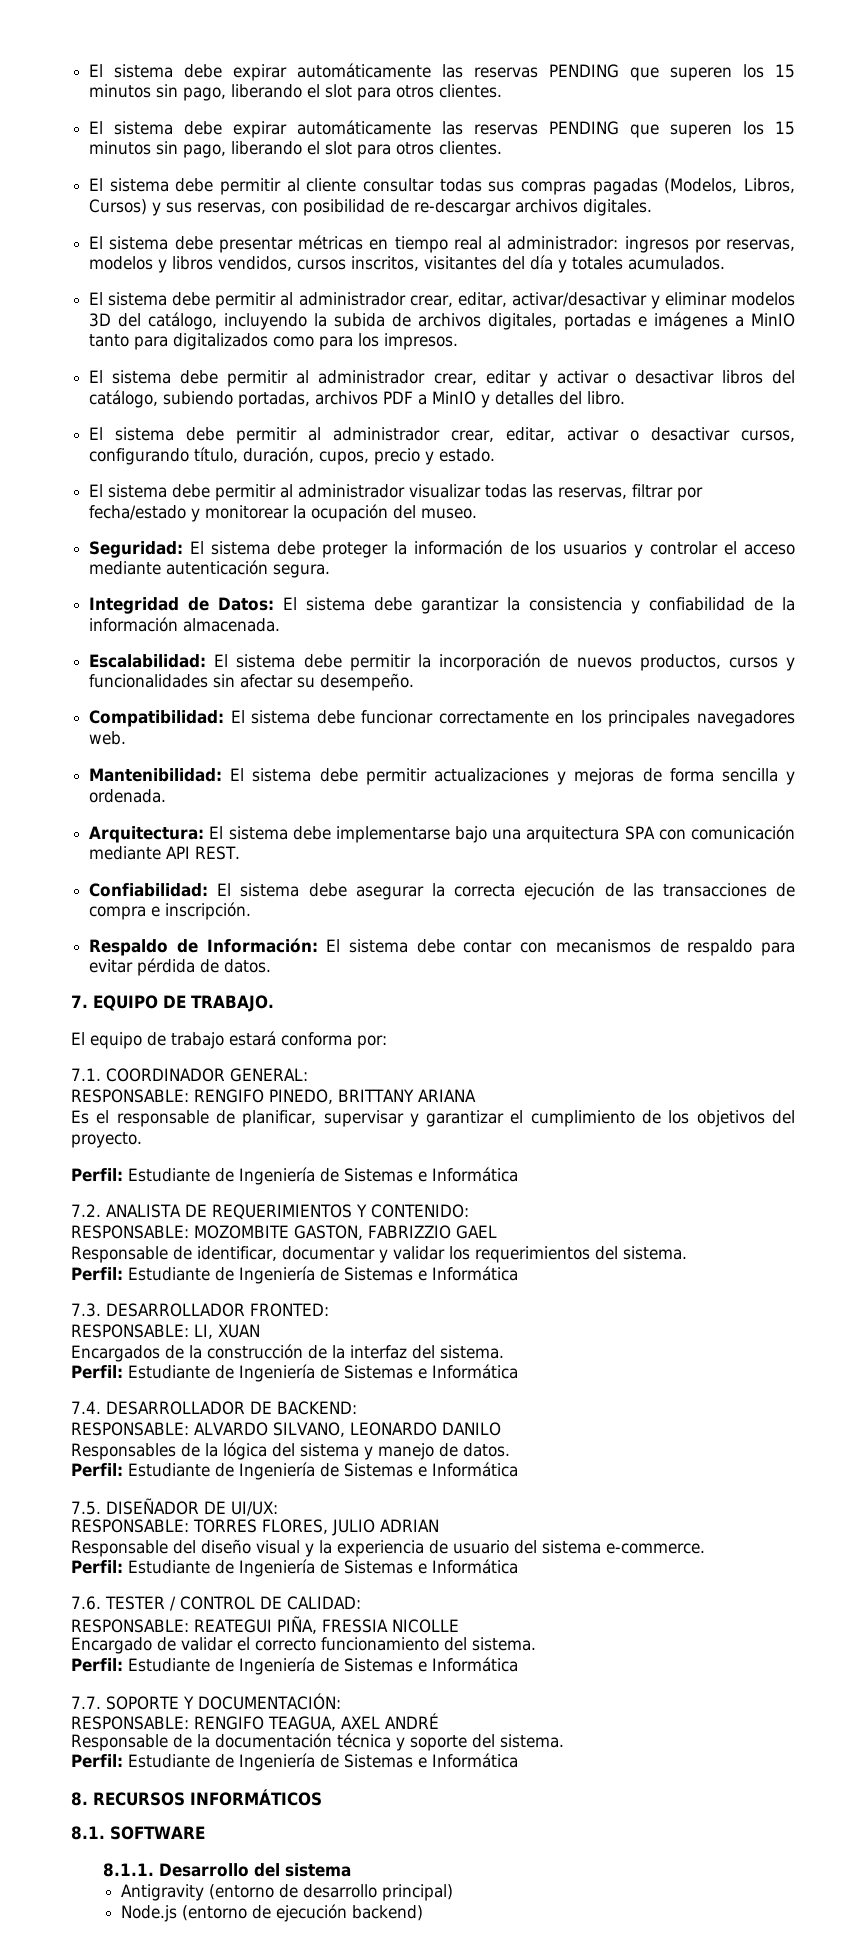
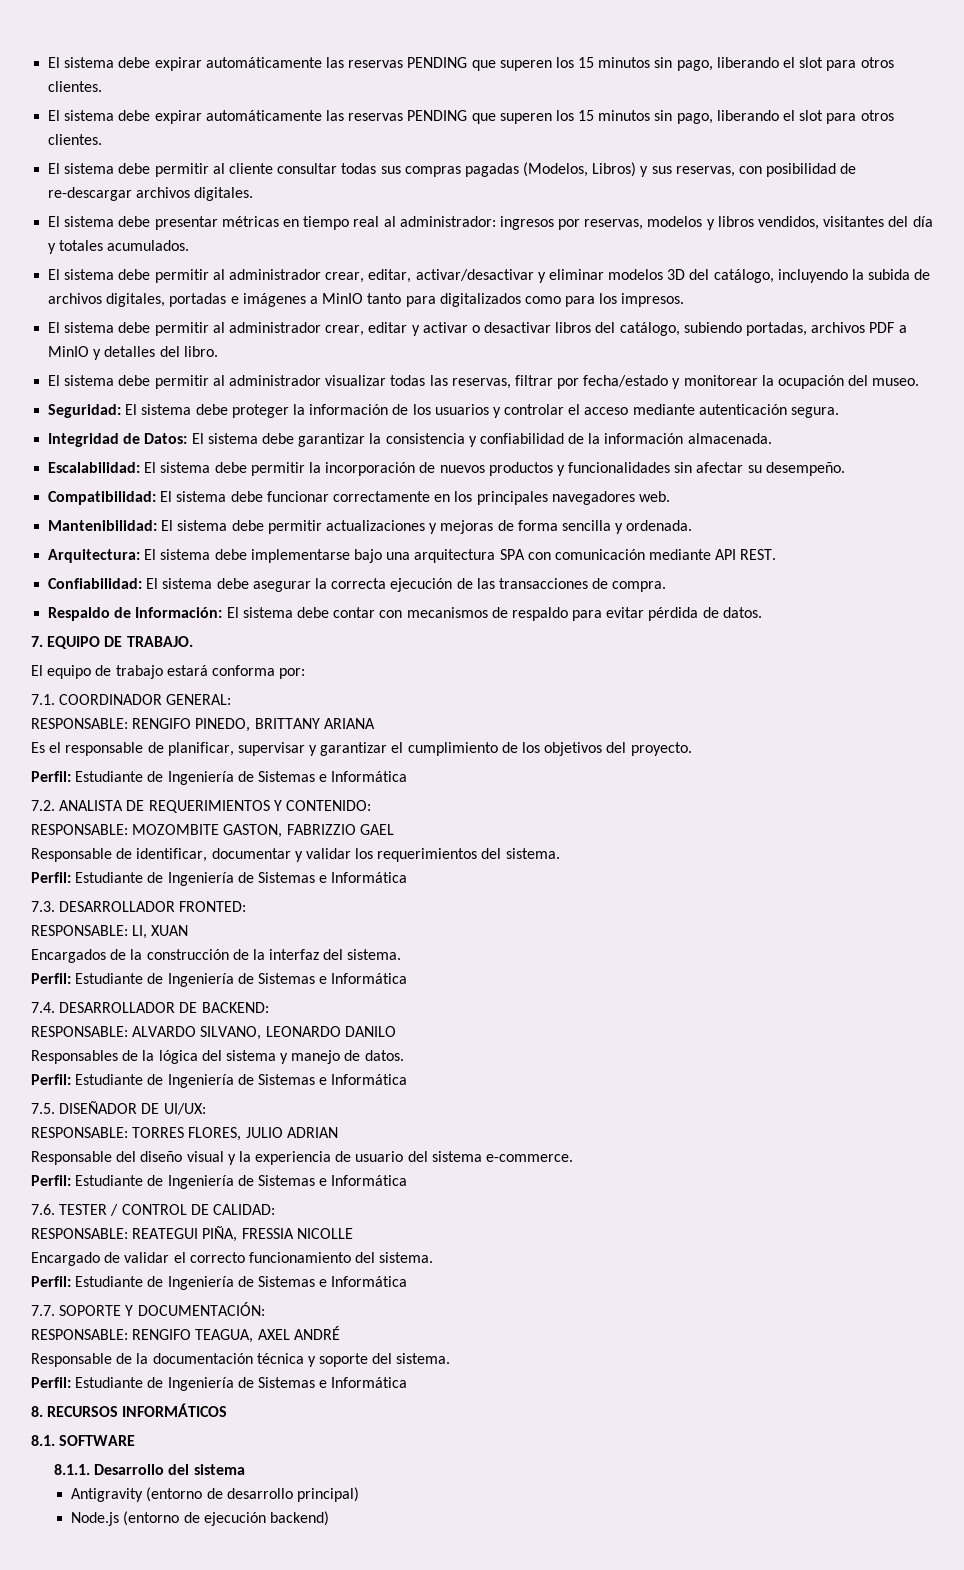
[744,178,796,193] [89,199,148,215] Libros, Cursos) -> [592,162,637,177] Libros)
[297,256,420,271] cursos inscritos, -> (820, 223) none
[89,427,796,444] [89,447,496,465] // El sistema debe permitir al administrador crear, editar, activar o desactivar cursos, configurando título, duración, cupos, precio y estado. -> (218, 351) none
[639,654,778,671] productos, cursos -> [488,462,553,476] productos
[89,902,252,920] compra e inscripción. -> [612,581,667,592] compra.

